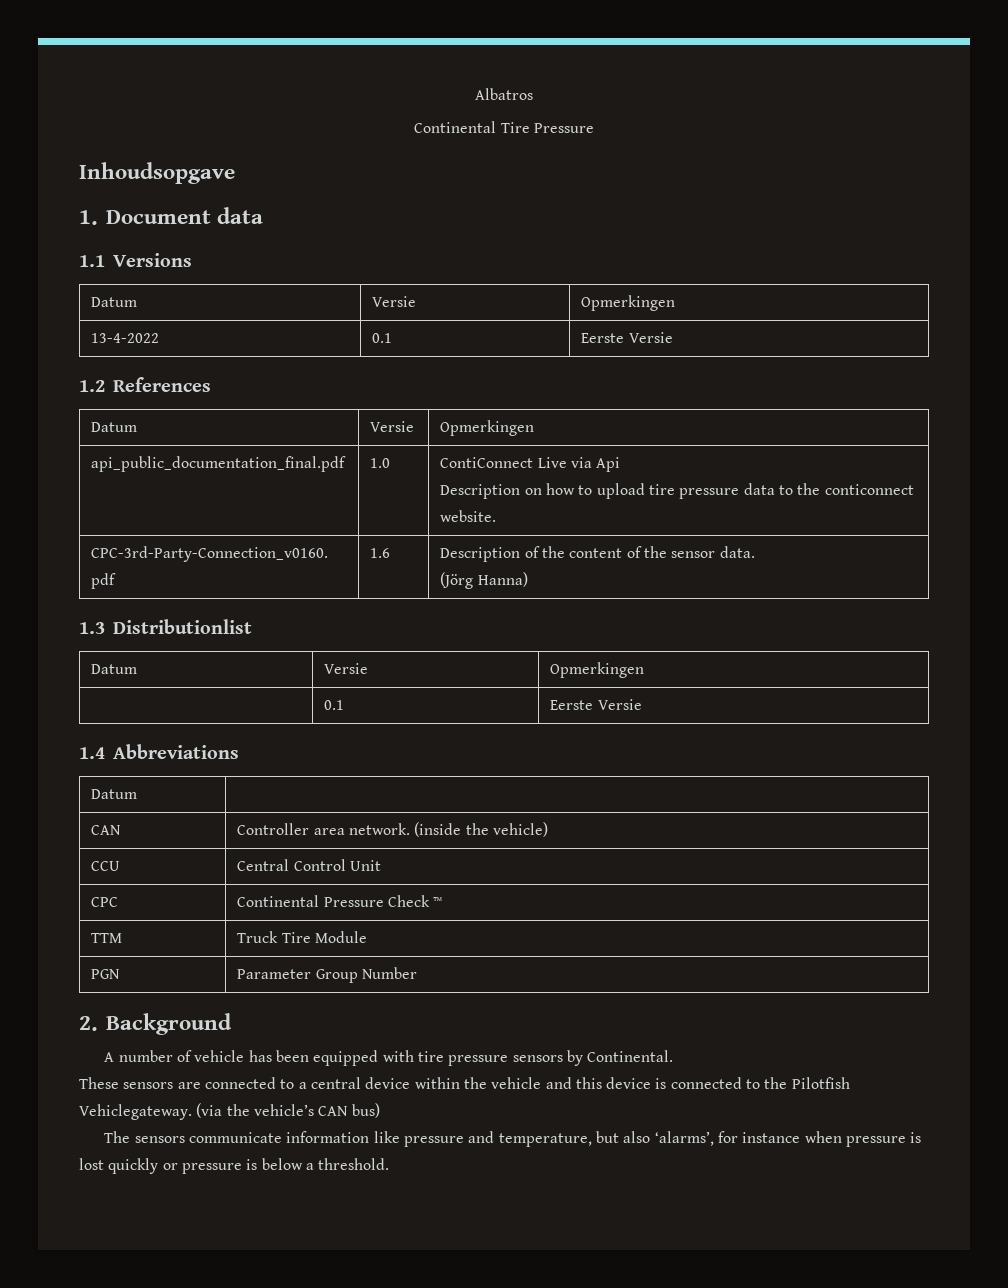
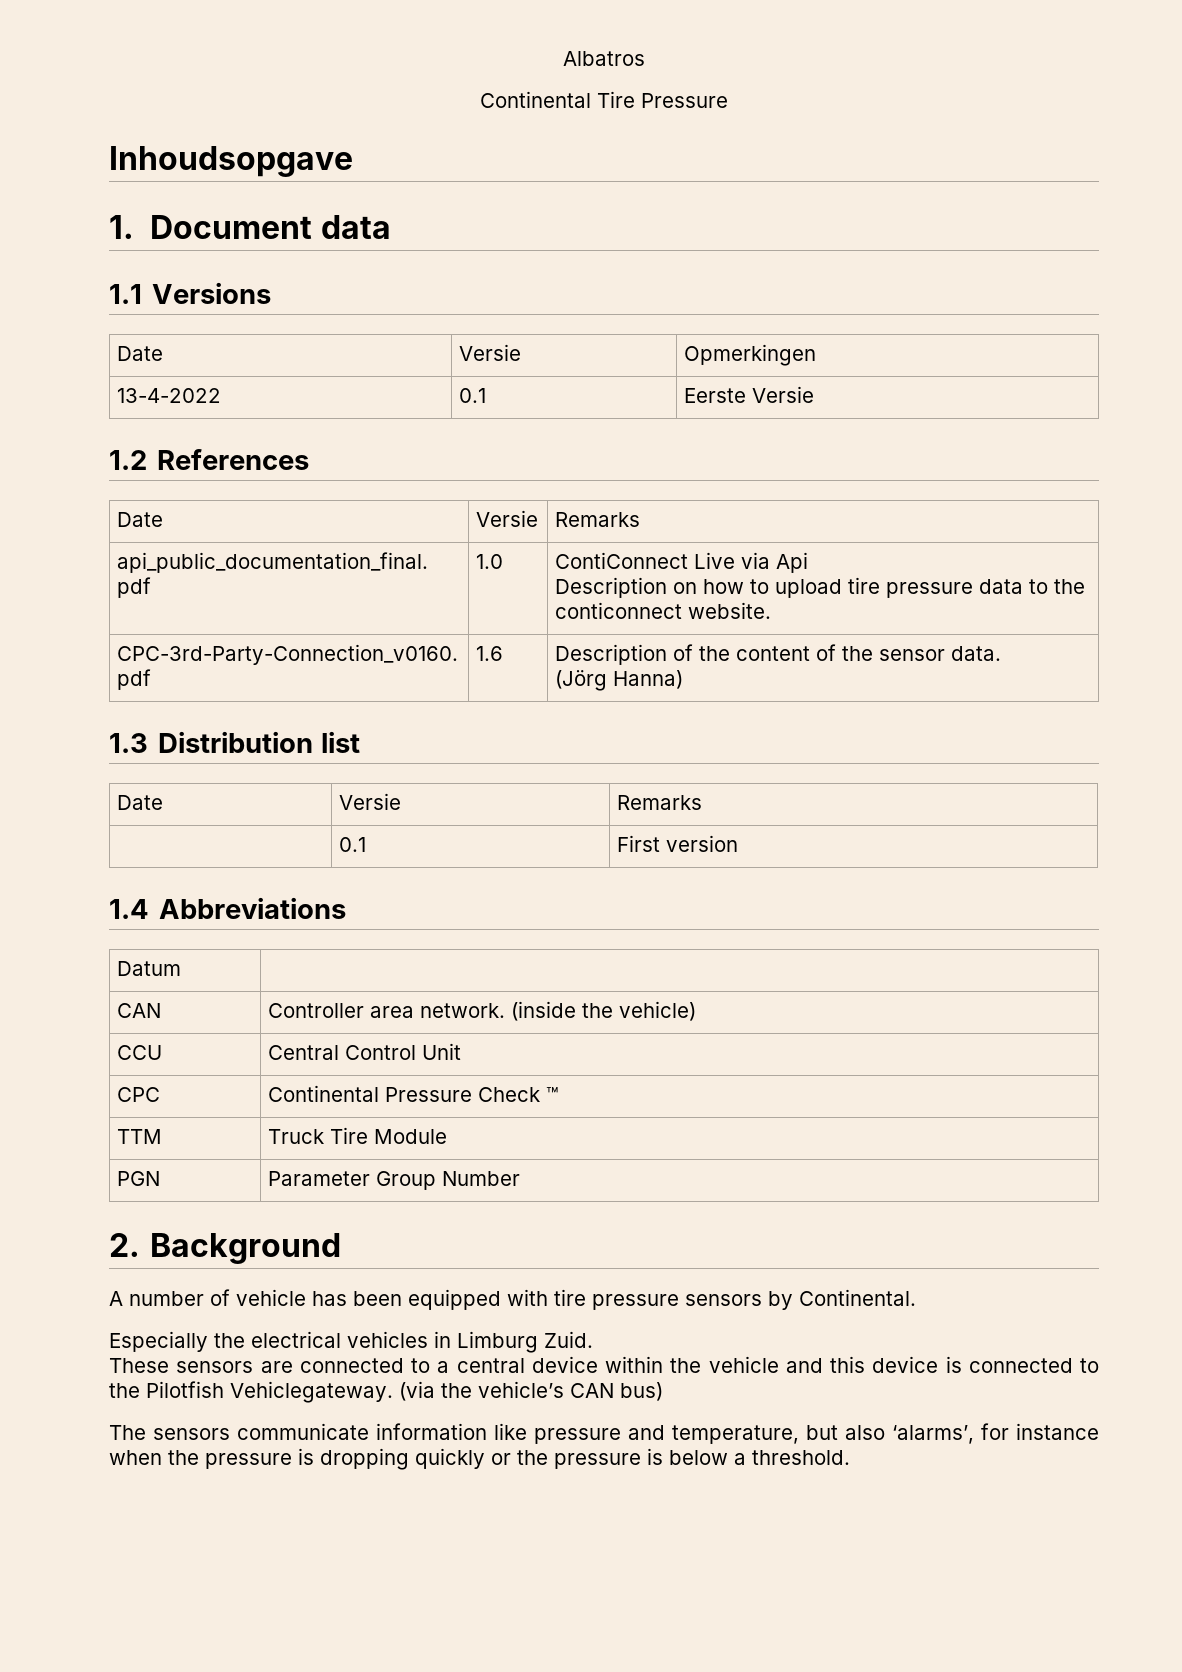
[91,297,138,307] Datum -> [117,346,164,361] Date
[91,422,138,432] [370,421,415,432] [440,420,535,436] Datum | Versie | Opmerkingen -> [117,512,164,527] [476,510,539,527] [555,512,641,527] Date | Versie | Remarks
[113,619,252,634] [91,664,138,674] [324,663,369,674] [550,662,645,678] [324,700,345,710] [550,699,642,710] Distributionlist // Datum | Versie | Opmerkingen // | 0.1 | Eerste Versie -> [158,731,360,753] [117,795,164,810] [339,793,402,810] [617,795,703,810] [339,837,367,852] [617,835,739,852] Distribution list // Date | Versie | Remarks // | 0.1 | First version
(674, 1056) none -> [109,1331,593,1353] // Especially the electrical vehicles in Limburg Zuid.
[845,1132,922,1147] [79,1158,104,1170] pressure is lost -> [168,1448,409,1470] the pressure is dropping
(178, 1166) none -> [517,1450,548,1465] the

